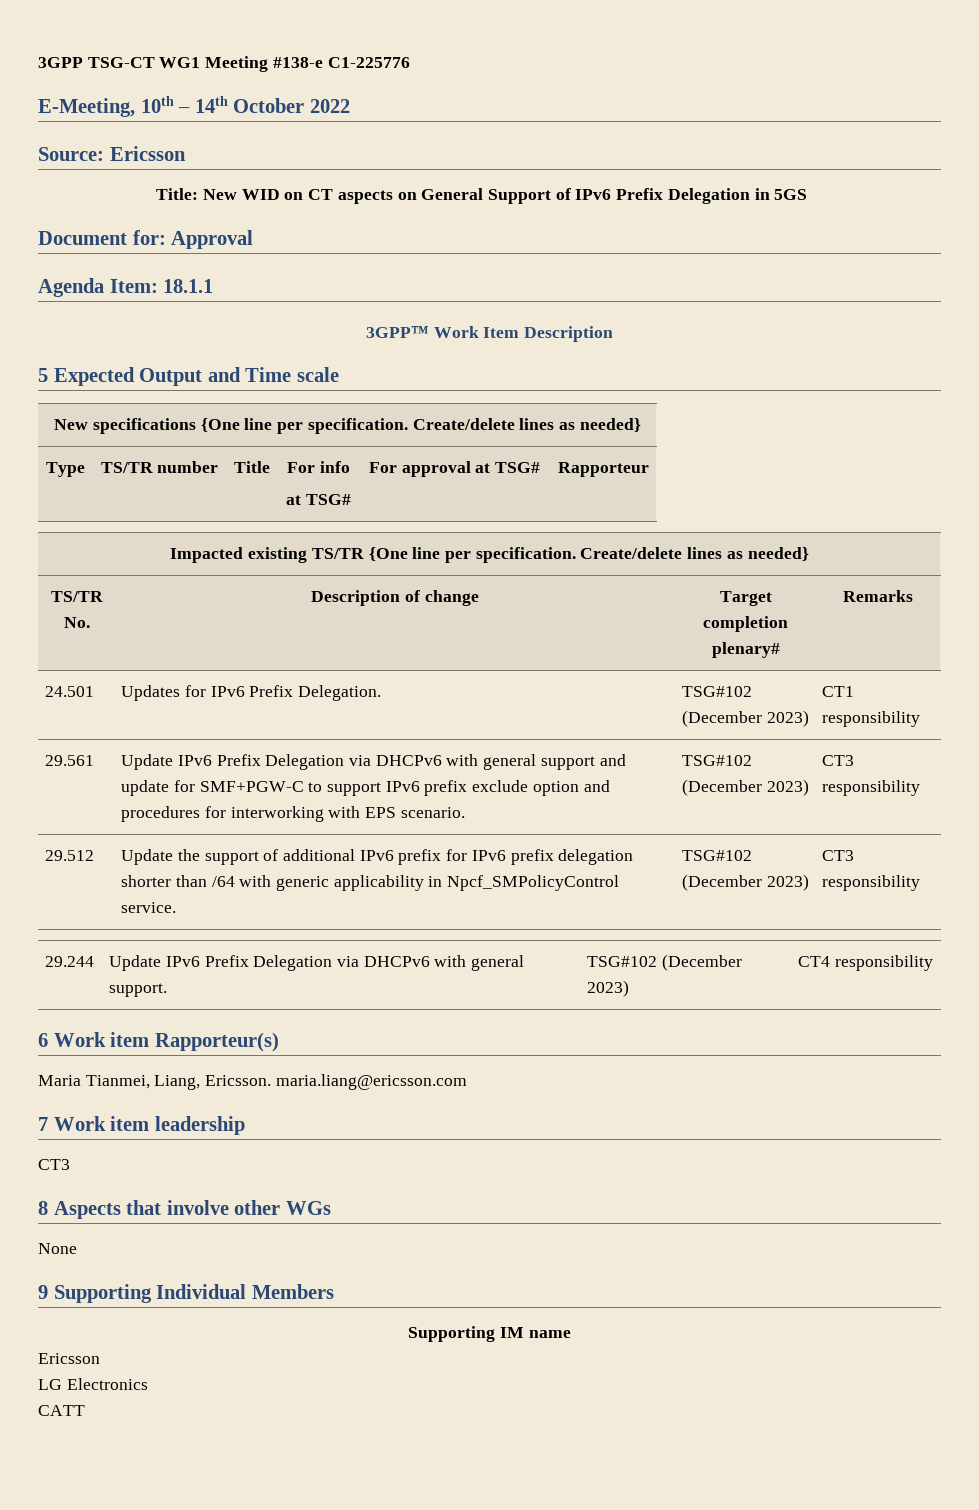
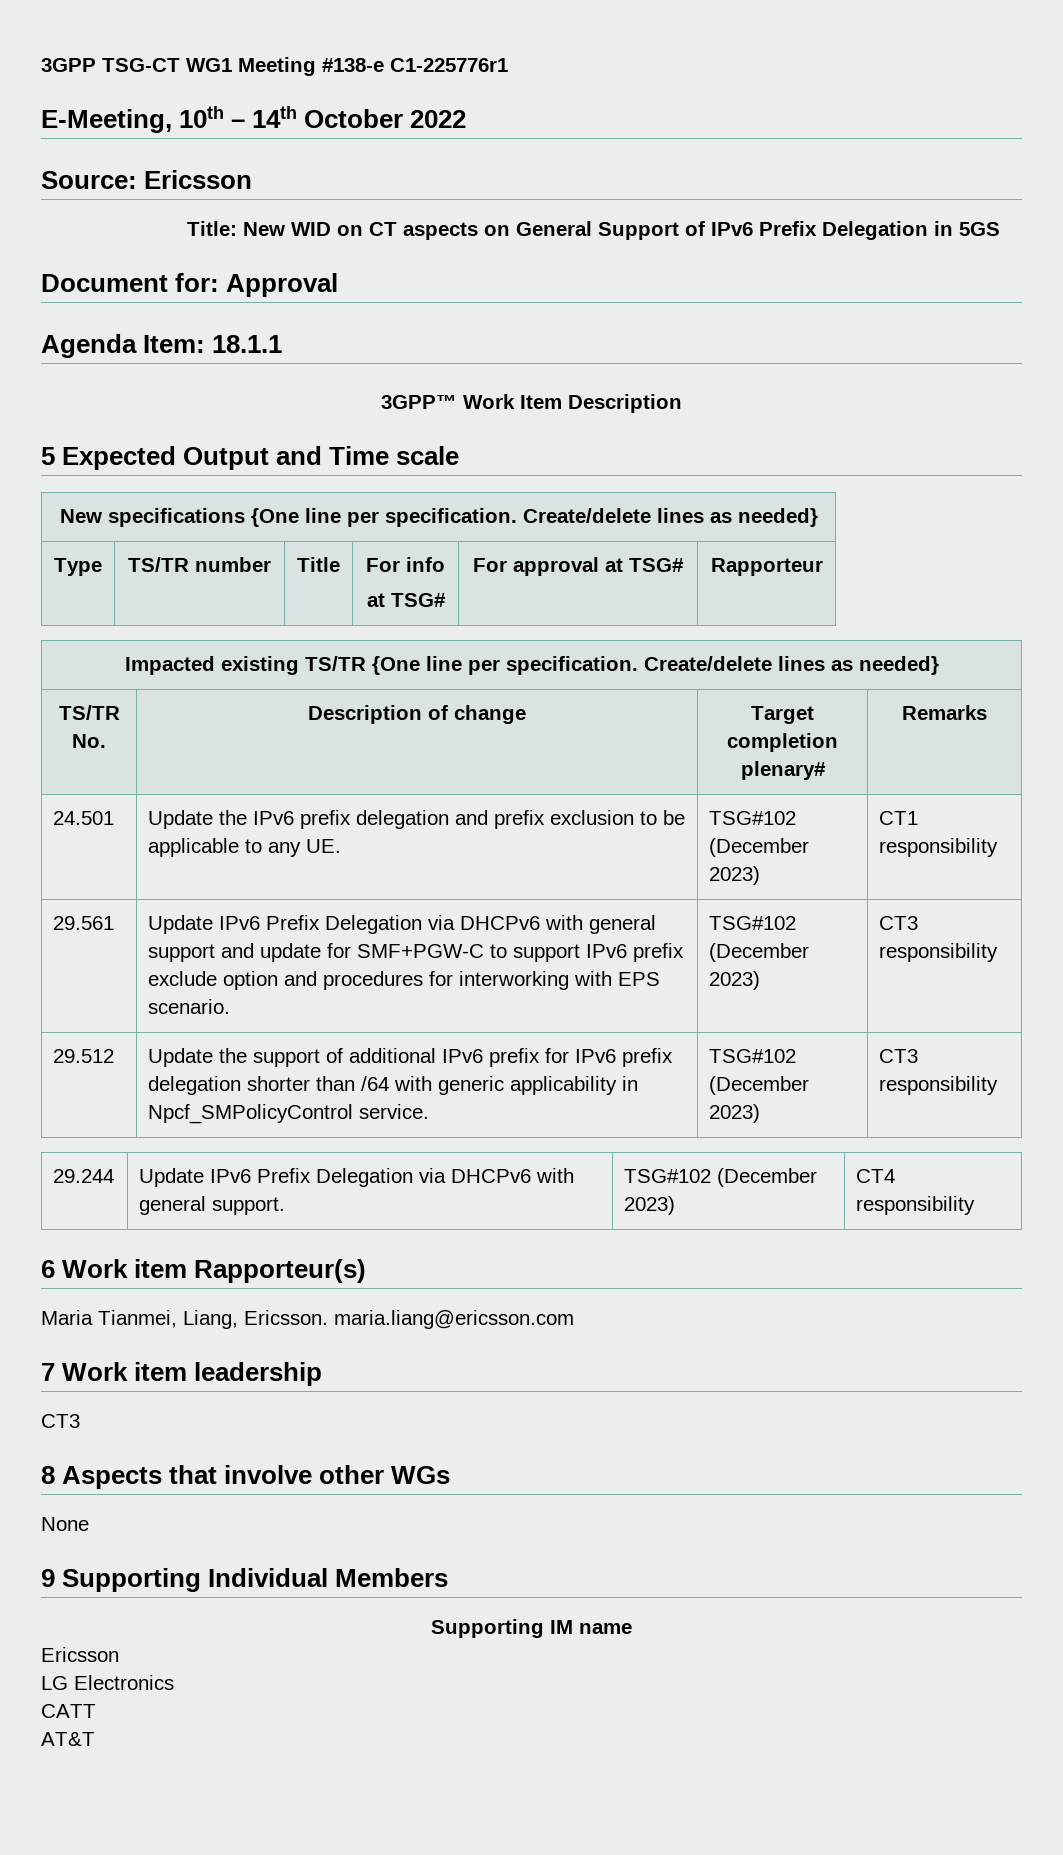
[327,57,410,68] C1-225776 -> [390,58,508,72] C1-225776r1
[121,685,382,701] Updates for IPv6 Prefix Delegation. -> [148,810,686,829] [148,838,342,857] Update the IPv6 prefix delegation and prefix exclusion to be applicable to any UE.
(85, 1410) none -> [41,1732,95,1746] // AT&T

